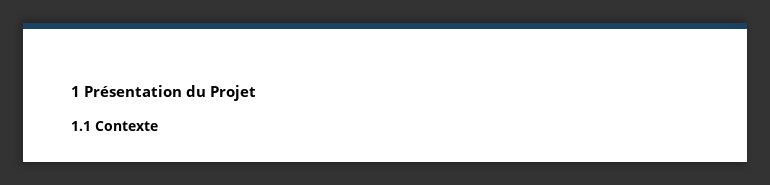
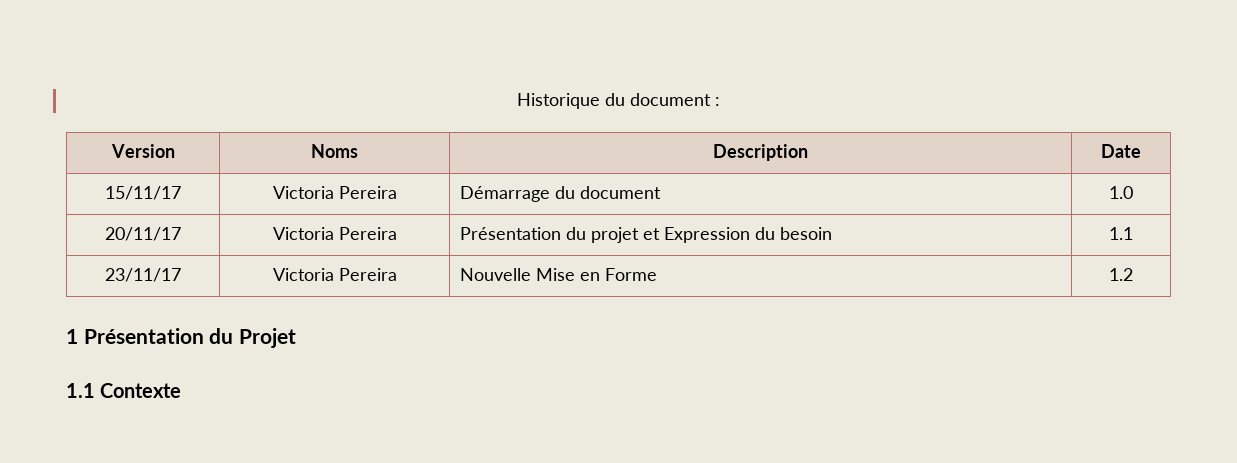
(71, 91) none -> [517,93,720,109] [110,144,175,158] [311,144,358,158] [713,144,809,161] [1101,144,1141,158] [105,186,181,200] [272,186,397,199] [460,186,662,202] [1109,186,1133,199] [105,227,181,241] [272,227,397,240] [460,227,833,243] [1109,227,1133,240] [105,268,181,282] [272,268,397,281] [460,268,658,281] [1109,268,1133,281] Historique du document : // Version | Noms | Description | Date // 15/11/17 | Victoria Pereira | Démarrage du document | 1.0 // 20/11/17 | Victoria Pereira | Présentation du projet et Expression du besoin | 1.1 // 23/11/17 | Victoria Pereira | Nouvelle Mise en Forme | 1.2 //

